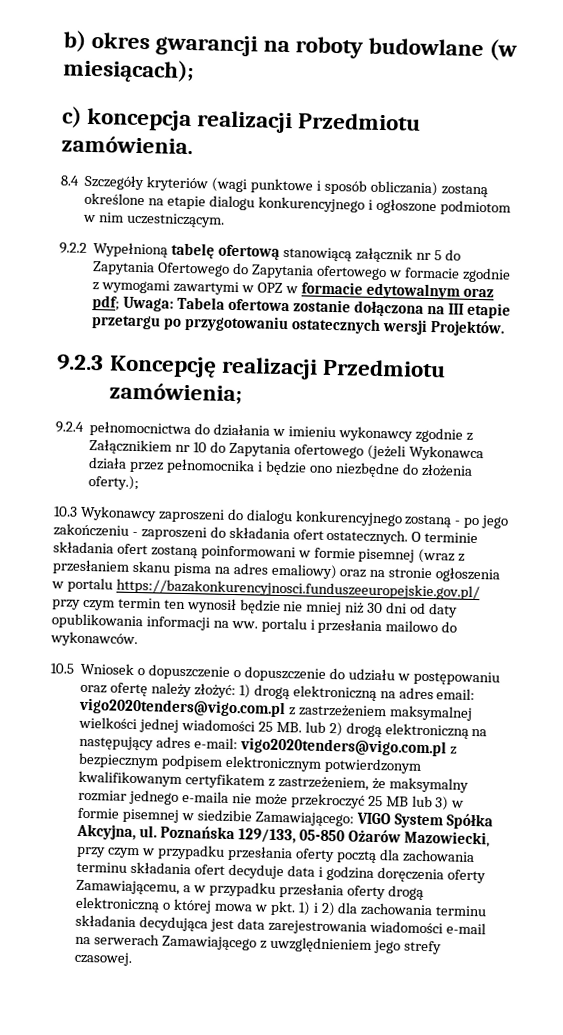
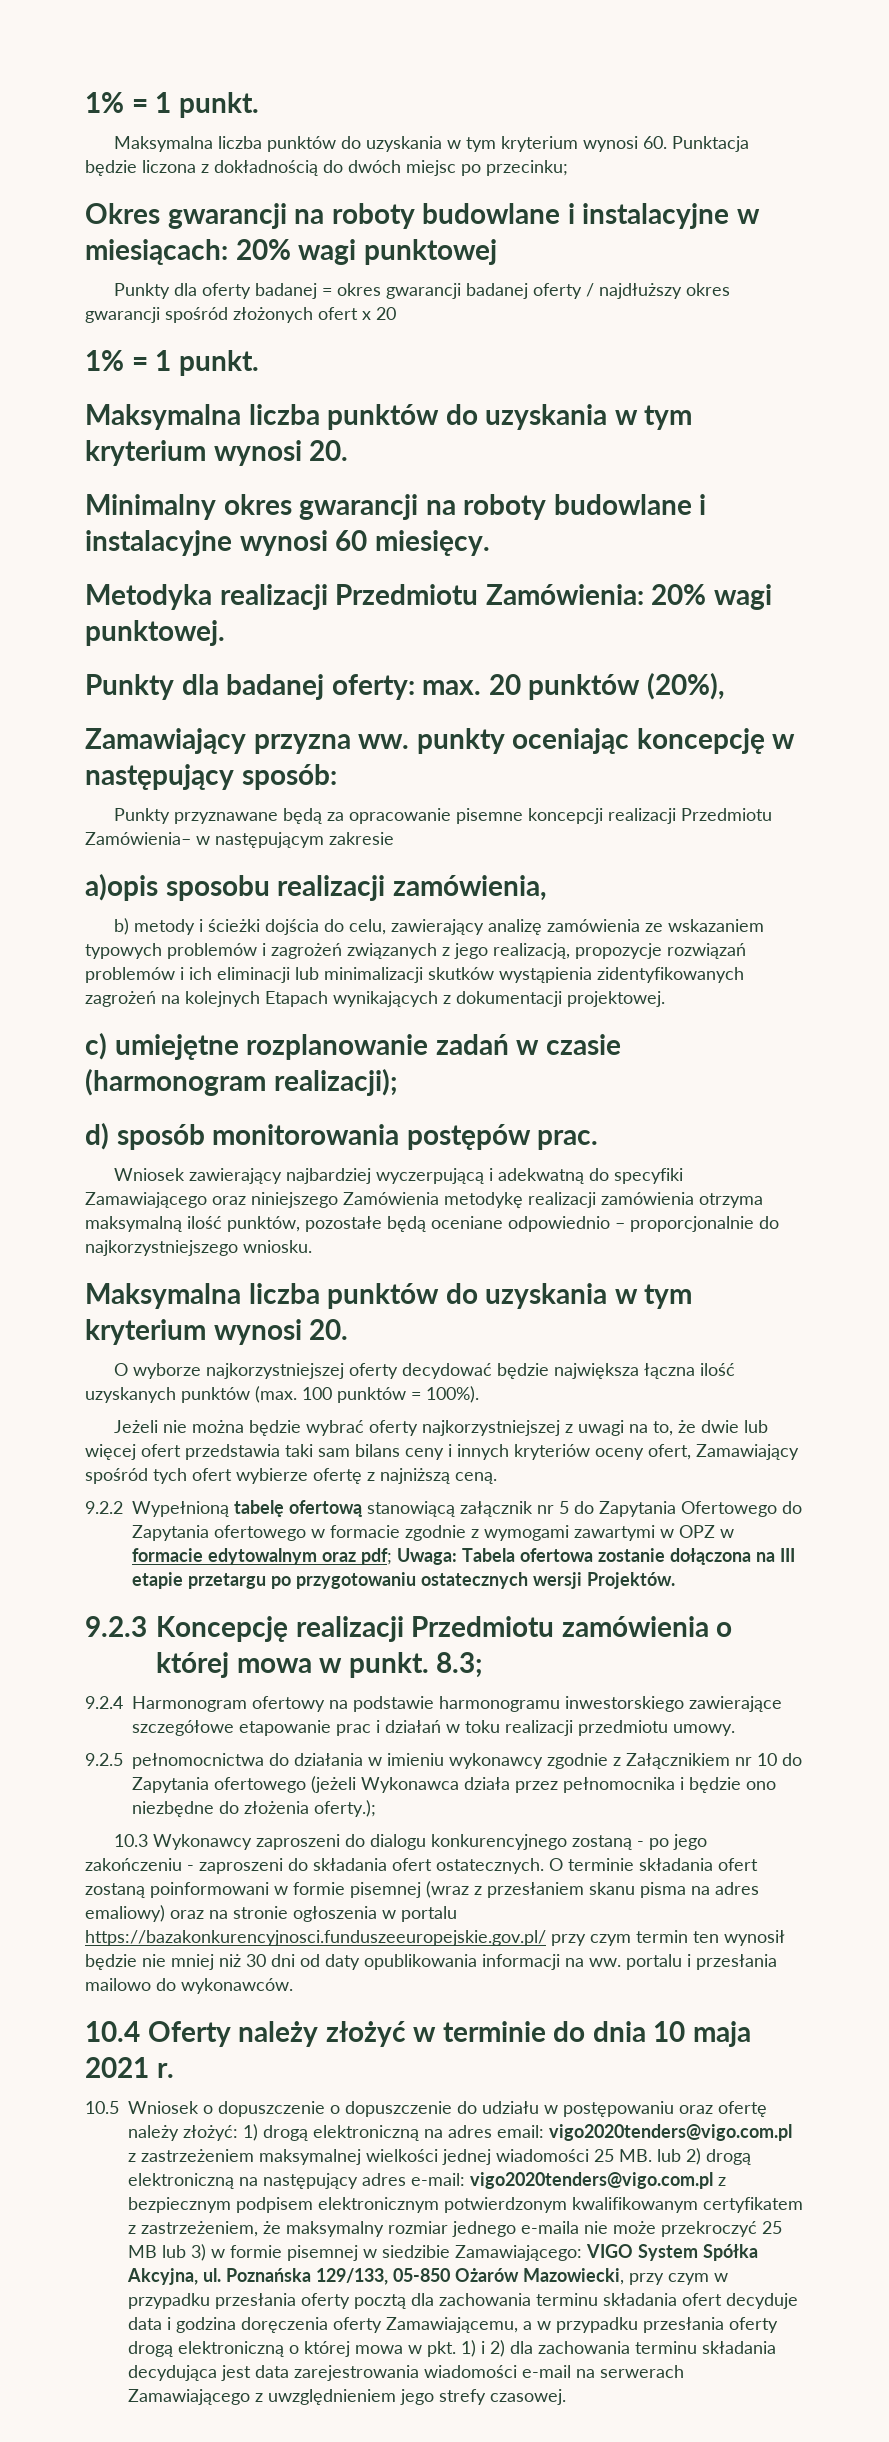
[63,30,86,52] b) -> [85,92,259,118] [114,136,750,152] [85,160,568,176] [85,203,760,229] [85,239,497,265] [114,283,731,299] [85,307,396,323] [85,350,259,376] [85,404,693,430] [85,440,349,466] [85,494,216,520] 1% = 1 punkt. // Maksymalna liczba punktów do uzyskania w tym kryterium wynosi 60. Punktacja będzie liczona z dokładnością do dwóch miejsc po przecinku; // Okres gwarancji na roboty budowlane i instalacyjne w miesiącach: 20% wagi punktowej // Punkty dla oferty badanej = okres gwarancji badanej oferty / najdłuższy okres gwarancji spośród złożonych ofert x 20 // 1% = 1 punkt. // Maksymalna liczba punktów do uzyskania w tym kryterium wynosi 20. // Minimalny
[489,39,518,61] [62,58,194,84] [61,106,422,134] [61,135,193,155] [60,174,488,198] [84,192,511,216] [83,212,226,228] (w miesiącach); // c) koncepcja realizacji Przedmiotu zamówienia. // 8.4 Szczegóły kryteriów (wagi punktowe i sposób obliczania) zostaną określone na etapie dialogu konkurencyjnego i ogłoszone podmiotom w nim uczestniczącym. -> [699,494,707,515] [85,530,490,556] [85,584,772,610] [85,620,225,646] [85,673,725,700] [85,728,796,754] [85,764,337,790] [114,808,773,824] [85,832,394,848] [85,874,547,901] [114,918,765,935] [85,943,746,959] [85,967,744,983] [85,991,665,1007] [85,1033,621,1060] [85,1069,398,1096] [85,1123,599,1150] [114,1168,684,1184] [85,1192,763,1208] [85,1216,779,1232] [85,1240,312,1256] [85,1283,693,1309] [85,1319,349,1345] [114,1363,736,1379] [85,1386,479,1403] [114,1420,769,1436] [85,1444,799,1460] [85,1468,497,1484] i instalacyjne wynosi 60 miesięcy. // Metodyka realizacji Przedmiotu Zamówienia: 20% wagi punktowej. // Punkty dla badanej oferty: max. 20 punktów (20%), // Zamawiający przyzna ww. punkty oceniając koncepcję w następujący sposób: // Punkty przyznawane będą za opracowanie pisemne koncepcji realizacji Przedmiotu Zamówienia– w następującym zakresie // a)opis sposobu realizacji zamówienia, // b) metody i ścieżki dojścia do celu, zawierający analizę zamówienia ze wskazaniem typowych problemów i zagrożeń związanych z jego realizacją, propozycje rozwiązań problemów i ich eliminacji lub minimalizacji skutków wystąpienia zidentyfikowanych zagrożeń na kolejnych Etapach wynikających z dokumentacji projektowej. // c) umiejętne rozplanowanie zadań w czasie (harmonogram realizacji); // d) sposób monitorowania postępów prac. // Wniosek zawierający najbardziej wyczerpującą i adekwatną do specyfiki Zamawiającego oraz niniejszego Zamówienia metodykę realizacji zamówienia otrzyma maksymalną ilość punktów, pozostałe będą oceniane odpowiednio – proporcjonalnie do najkorzystniejszego wniosku. // Maksymalna liczba punktów do uzyskania w tym kryterium wynosi 20. // O wyborze najkorzystniejszej oferty decydować będzie największa łączna ilość uzyskanych punktów (max. 100 punktów = 100%). // Jeżeli nie można będzie wybrać oferty najkorzystniejszej z uwagi na to, że dwie lub więcej ofert przedstawia taki sam bilans ceny i innych kryteriów oceny ofert, Zamawiający spośród tych ofert wybierze ofertę z najniższą ceną.
[109,382,243,405] [55,421,84,433] zamówienia; // 9.2.4 -> [561,1616,733,1637] [156,1652,484,1678] [85,1696,782,1712] [132,1720,735,1736] [85,1753,123,1766] zamówienia o której mowa w punkt. 8.3; // 9.2.4 Harmonogram ofertowy na podstawie harmonogramu inwestorskiego zawierające szczegółowe etapowanie prac i działań w toku realizacji przedmiotu umowy. // 9.2.5
(138, 639) none -> [85,2021,752,2047] [85,2057,174,2078] // 10.4 Oferty należy złożyć w terminie do dnia 10 maja 2021 r.

